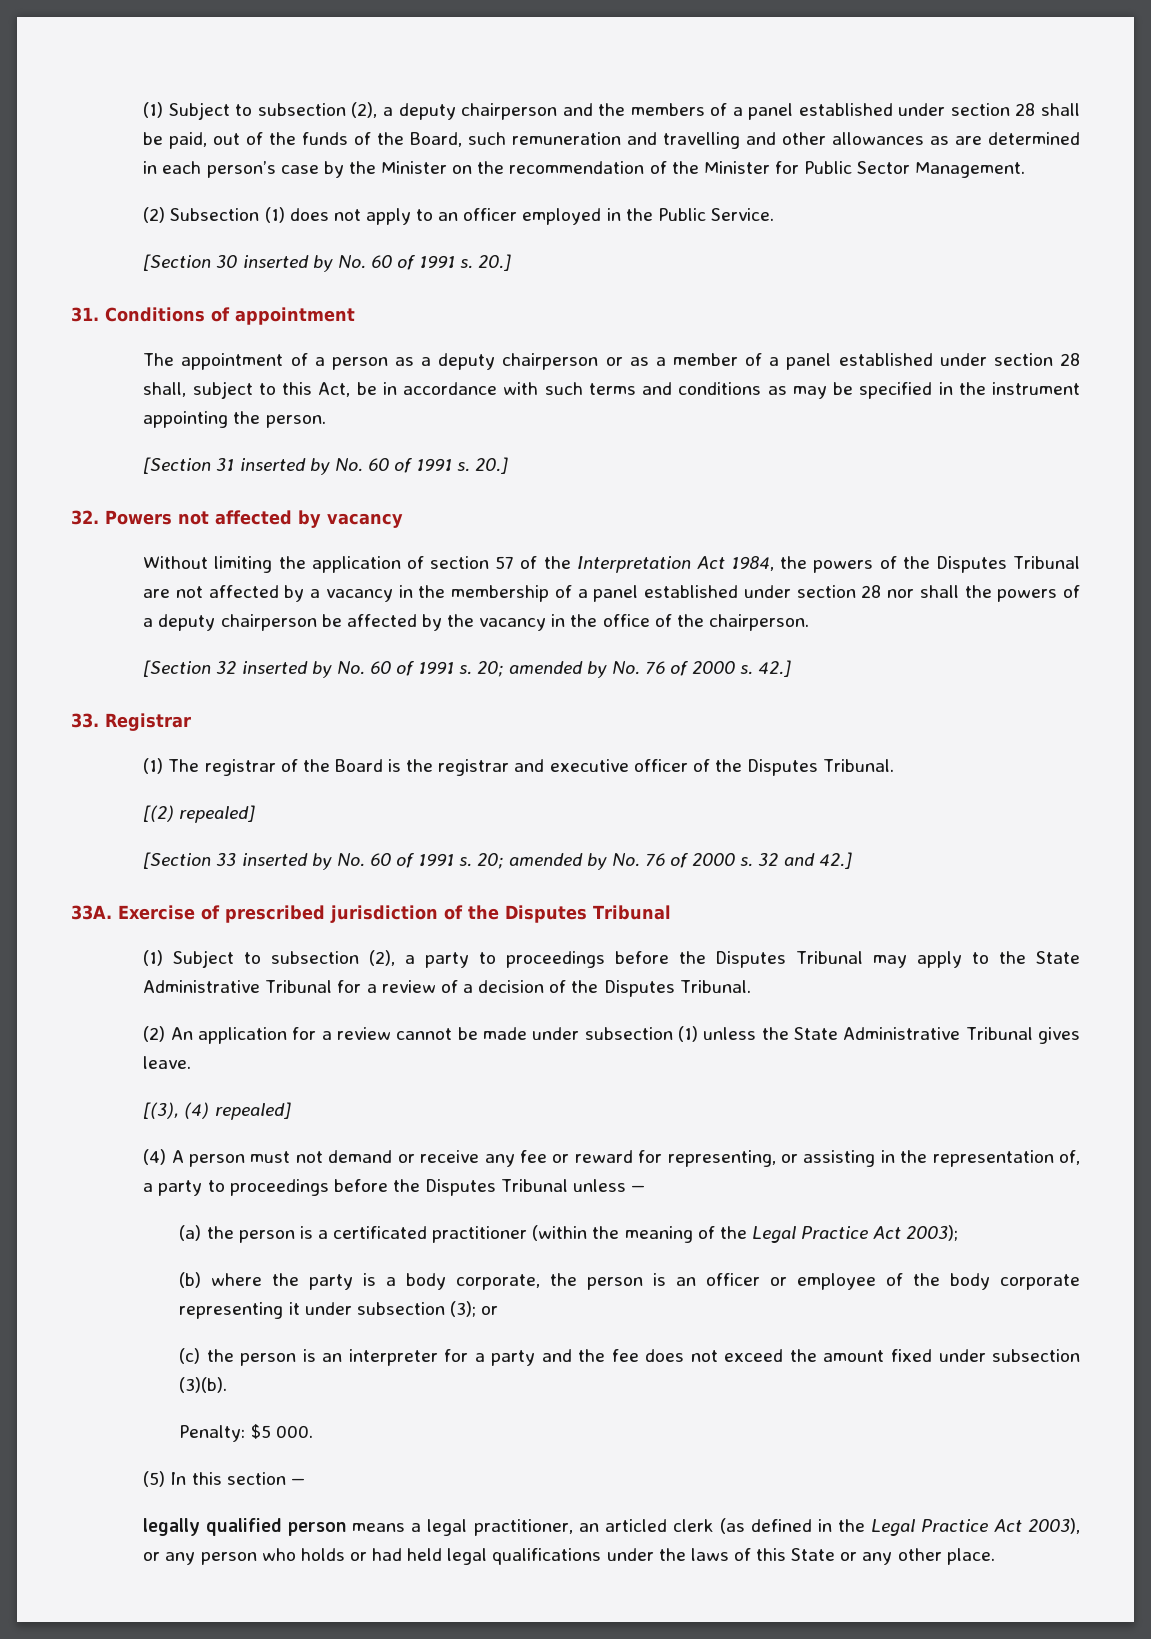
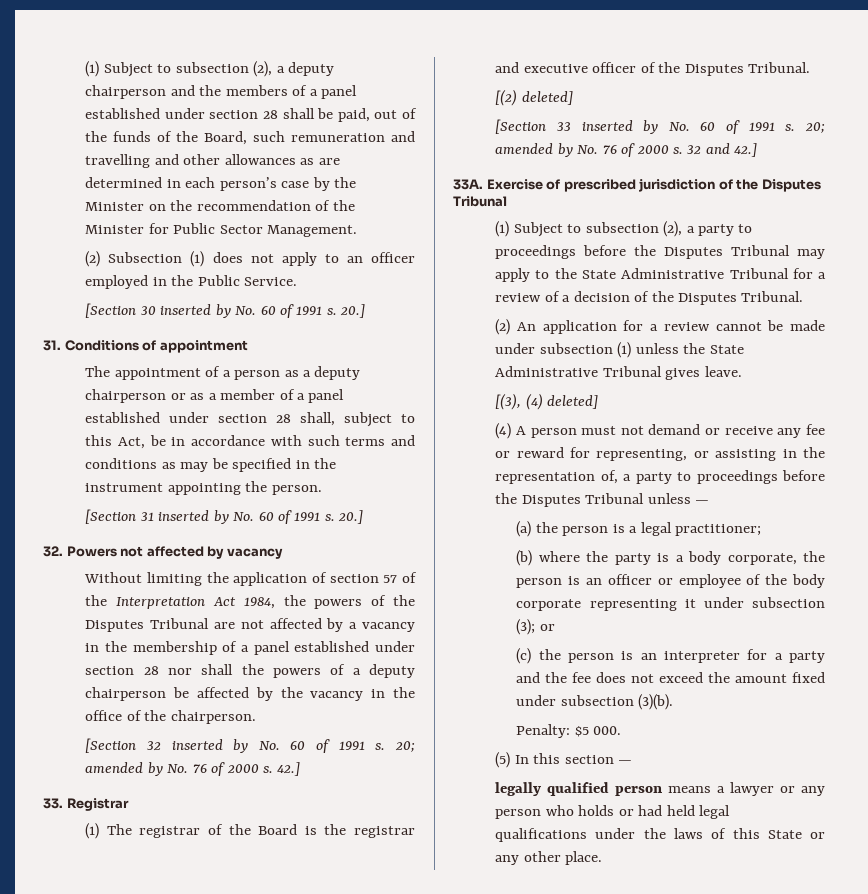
[179,805,256,823] repealed] -> [521,91,573,105] deleted]
[214,1102,291,1120] repealed] -> [547,395,599,409] deleted]
[333,1225,959,1243] certificated practitioner (within the meaning of the Legal Practice Act 2003); -> [640,522,762,536] legal practitioner;
[427,1518,1081,1536] legal practitioner, an articled clerk (as defined in the Legal Practice Act 2003), -> [730,782,775,796] lawyer

